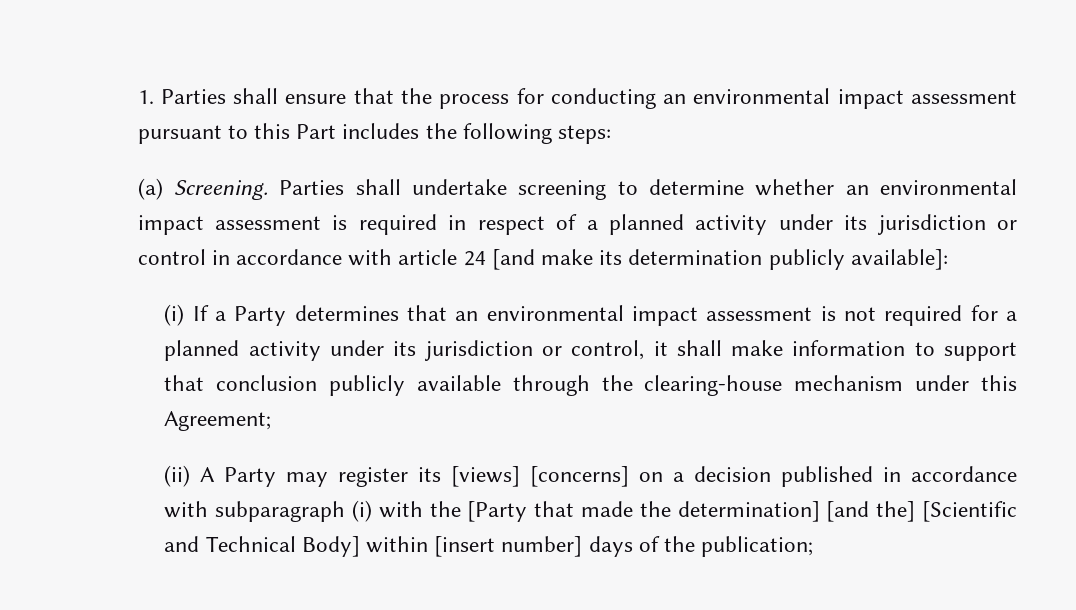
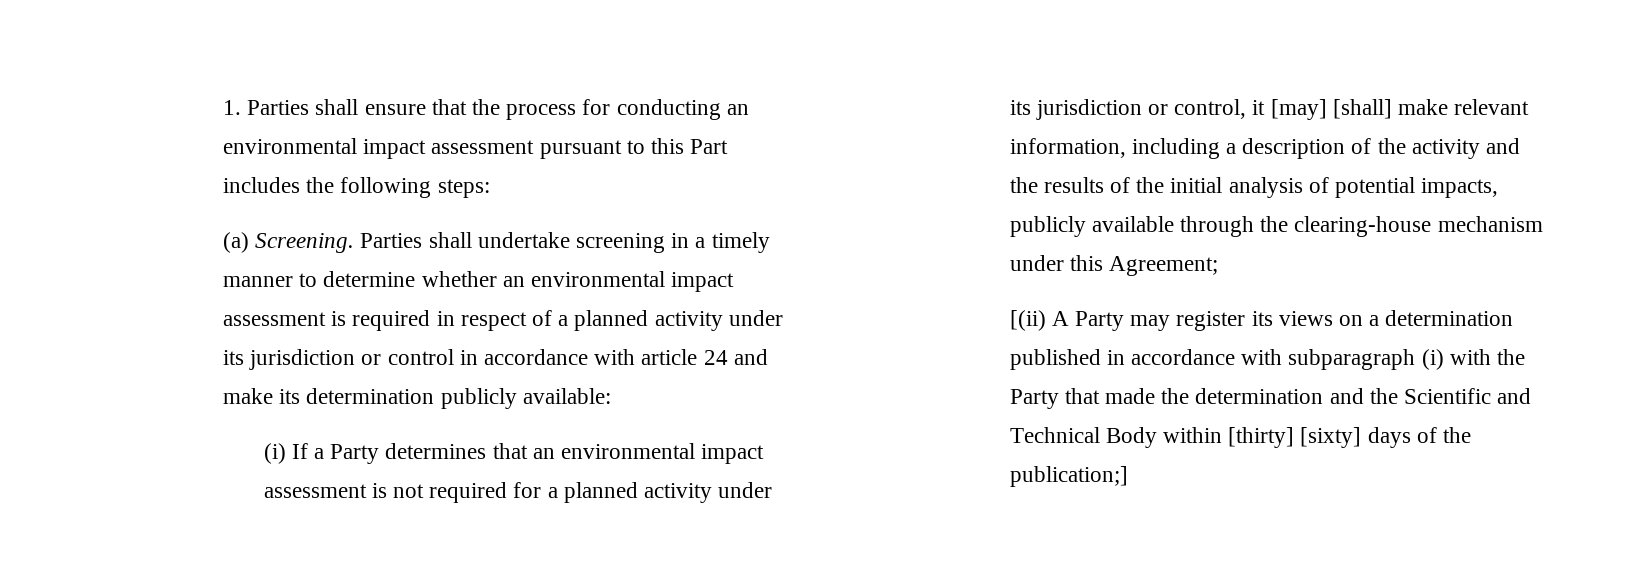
(607, 190) none -> [671,232,770,253] [222,276,293,287] in a timely manner
[491,249,535,270] [and -> [733,349,768,365] and
[850,249,948,270] available]: -> [522,388,611,404] available:
[676,340,1017,361] [164,375,318,391] shall make information to support that conclusion -> [1270,99,1530,120] [1009,138,1521,159] [1009,177,1499,198] [may] [shall] make relevant information, including a description of the activity and the results of the initial analysis of potential impacts,
[164,465,191,487] (ii) -> [1009,310,1046,331] [(ii)
[451,466,630,487] [views] [concerns] -> [1278,311,1333,326] views
[694,466,772,482] decision -> [1385,310,1514,326] determination
[467,501,528,522] [Party -> [1009,389,1059,409] Party
[677,501,1017,522] [164,536,583,557] determination] [and the] [Scientific and Technical Body] within [insert number] -> [1195,388,1532,404] [1009,427,1362,448] determination and the Scientific and Technical Body within [thirty] [sixty]
[701,536,814,557] publication; -> [1009,466,1128,487] publication;]

